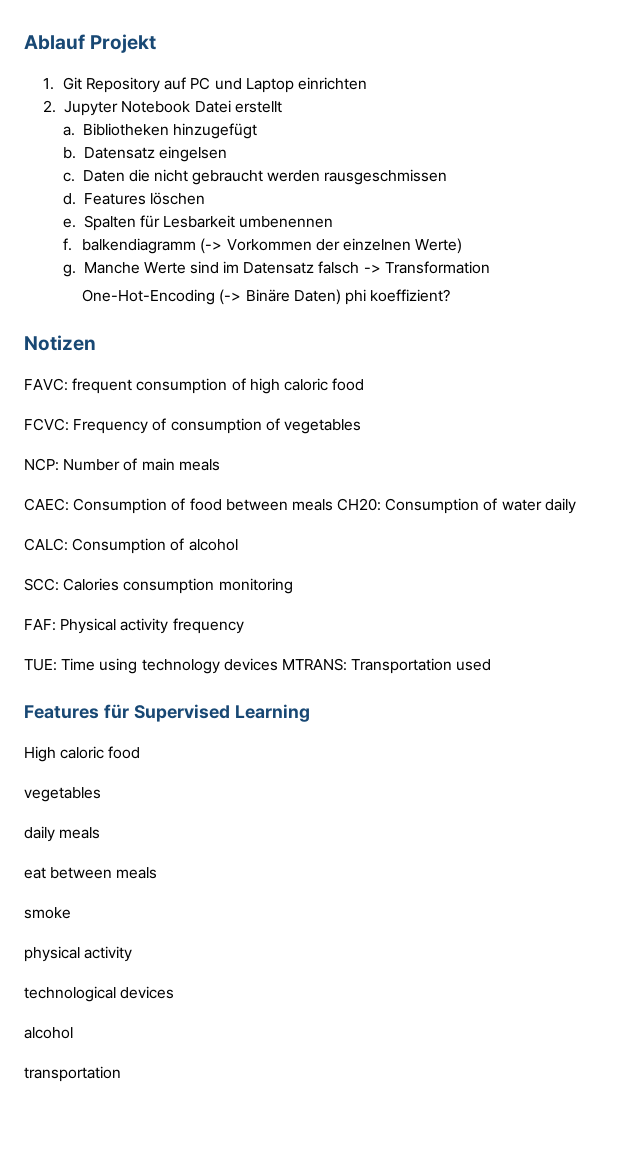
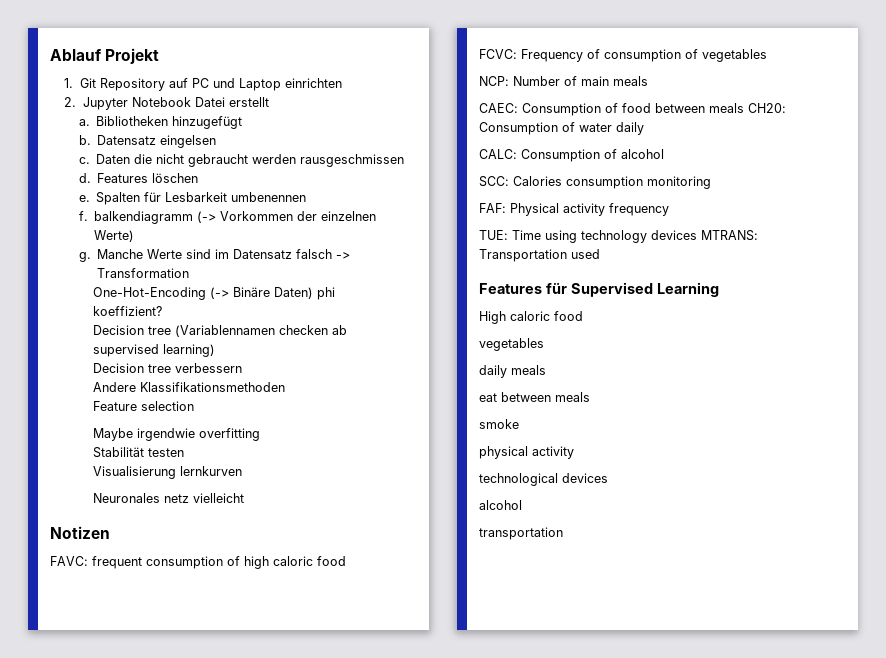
(451, 295) none -> [92,325,347,337] [92,344,215,357] [92,363,242,373] [92,382,285,392] [92,401,194,411] [92,428,260,441] [92,447,184,458] [92,466,242,479] [92,493,244,503] // Decision tree (Variablennamen checken ab supervised learning) // Decision tree verbessern // Andere Klassifikationsmethoden // Feature selection // Maybe irgendwie overfitting // Stabilität testen // Visualisierung lernkurven // Neuronales netz vielleicht

